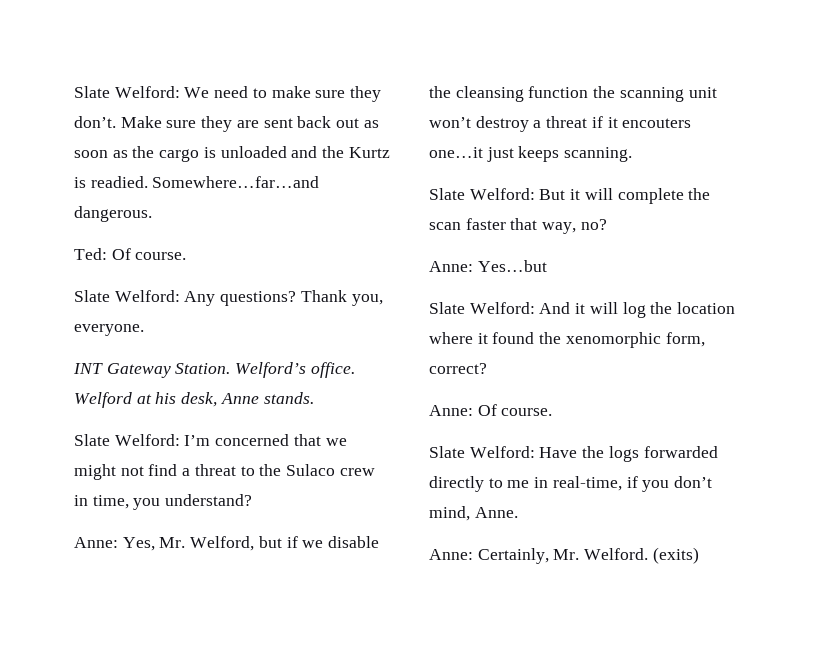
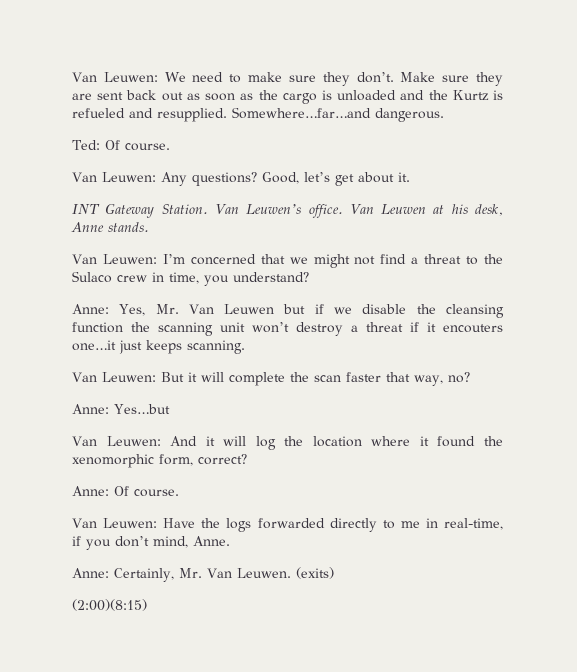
[74,86,180,98] Slate Welford: -> [72,72,158,82] Van Leuwen:
[90,176,148,188] readied. -> [72,108,227,122] refueled and resupplied.
[74,290,383,306] [74,324,144,336] [73,362,355,378] [74,392,132,408] Slate Welford: Any questions? Thank you, everyone. // INT Gateway Station. Welford’s office. Welford -> [72,172,410,186] [72,204,427,218] Van Leuwen: Any questions? Good, let’s get about it. // INT Gateway Station. Van Leuwen’s office. Van Leuwen
[74,434,180,446] Slate Welford: -> [72,254,157,264] Van Leuwen:
[190,536,255,551] Welford, -> [188,304,275,314] Van Leuwen
[429,188,535,200] Slate Welford: -> [72,372,156,382] Van Leuwen:
[429,302,535,314] Slate Welford: -> [72,436,161,446] Van Leuwen:
[429,446,535,458] Slate Welford: -> [72,518,158,528] Van Leuwen:
[584,548,649,560] Welford. -> [206,568,291,578] Van Leuwen.
(699, 555) none -> [72,599,147,611] // (2:00)(8:15)

